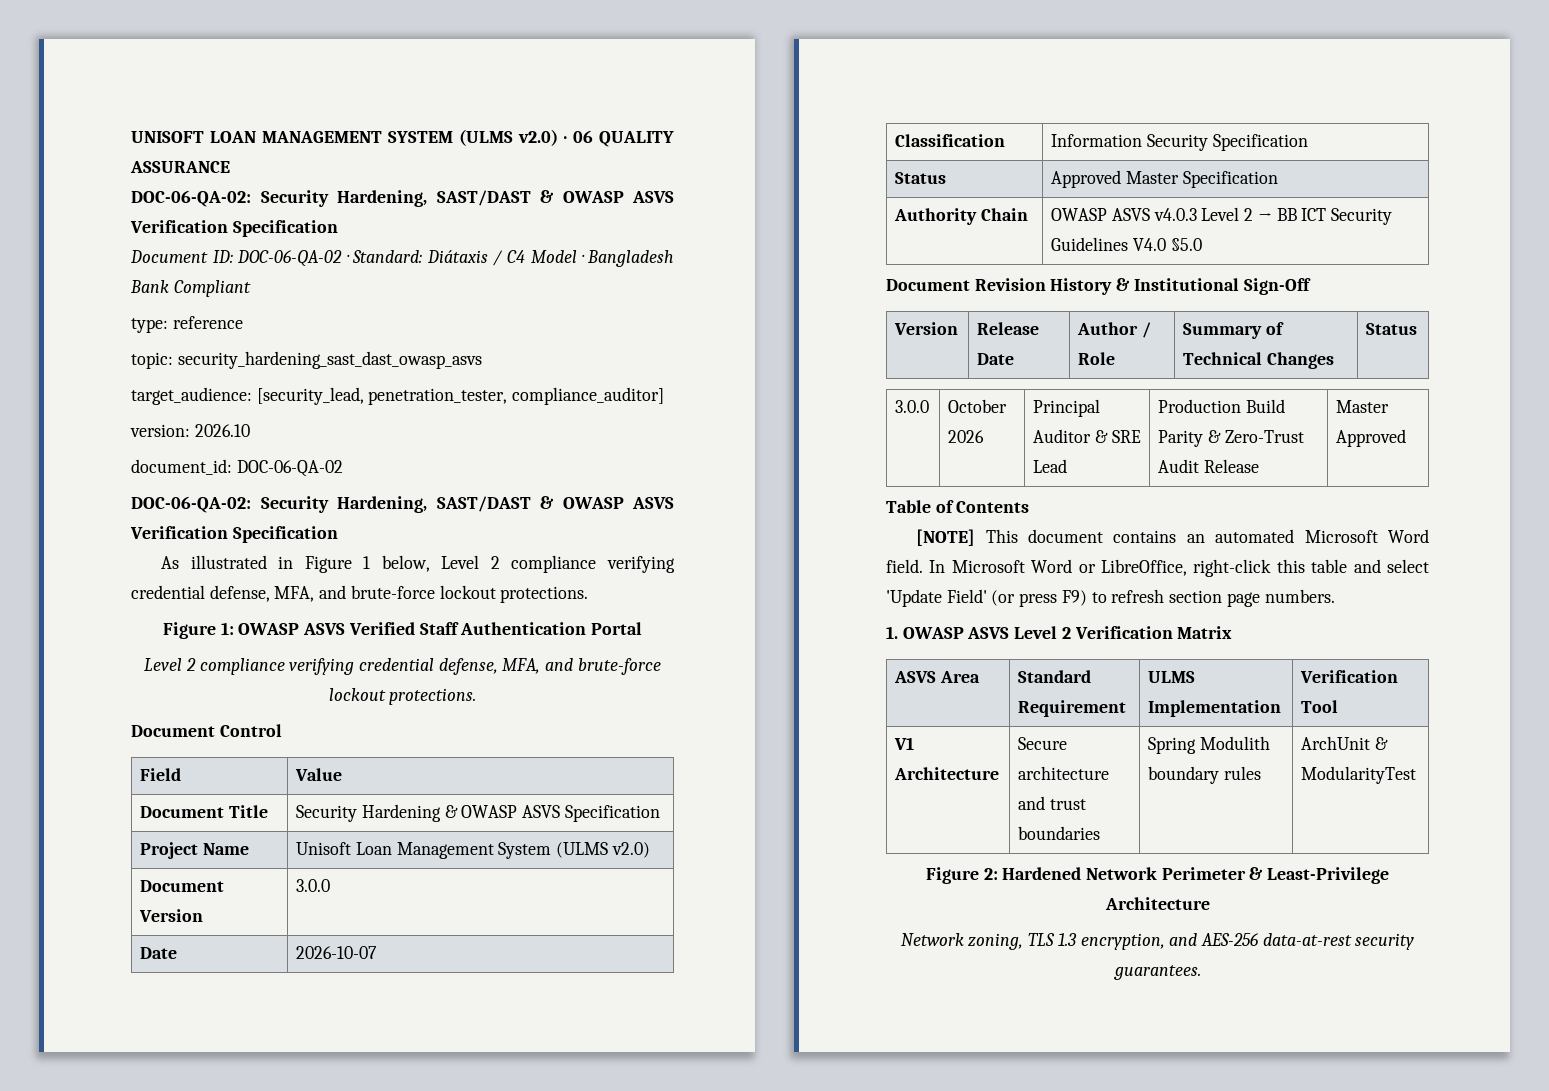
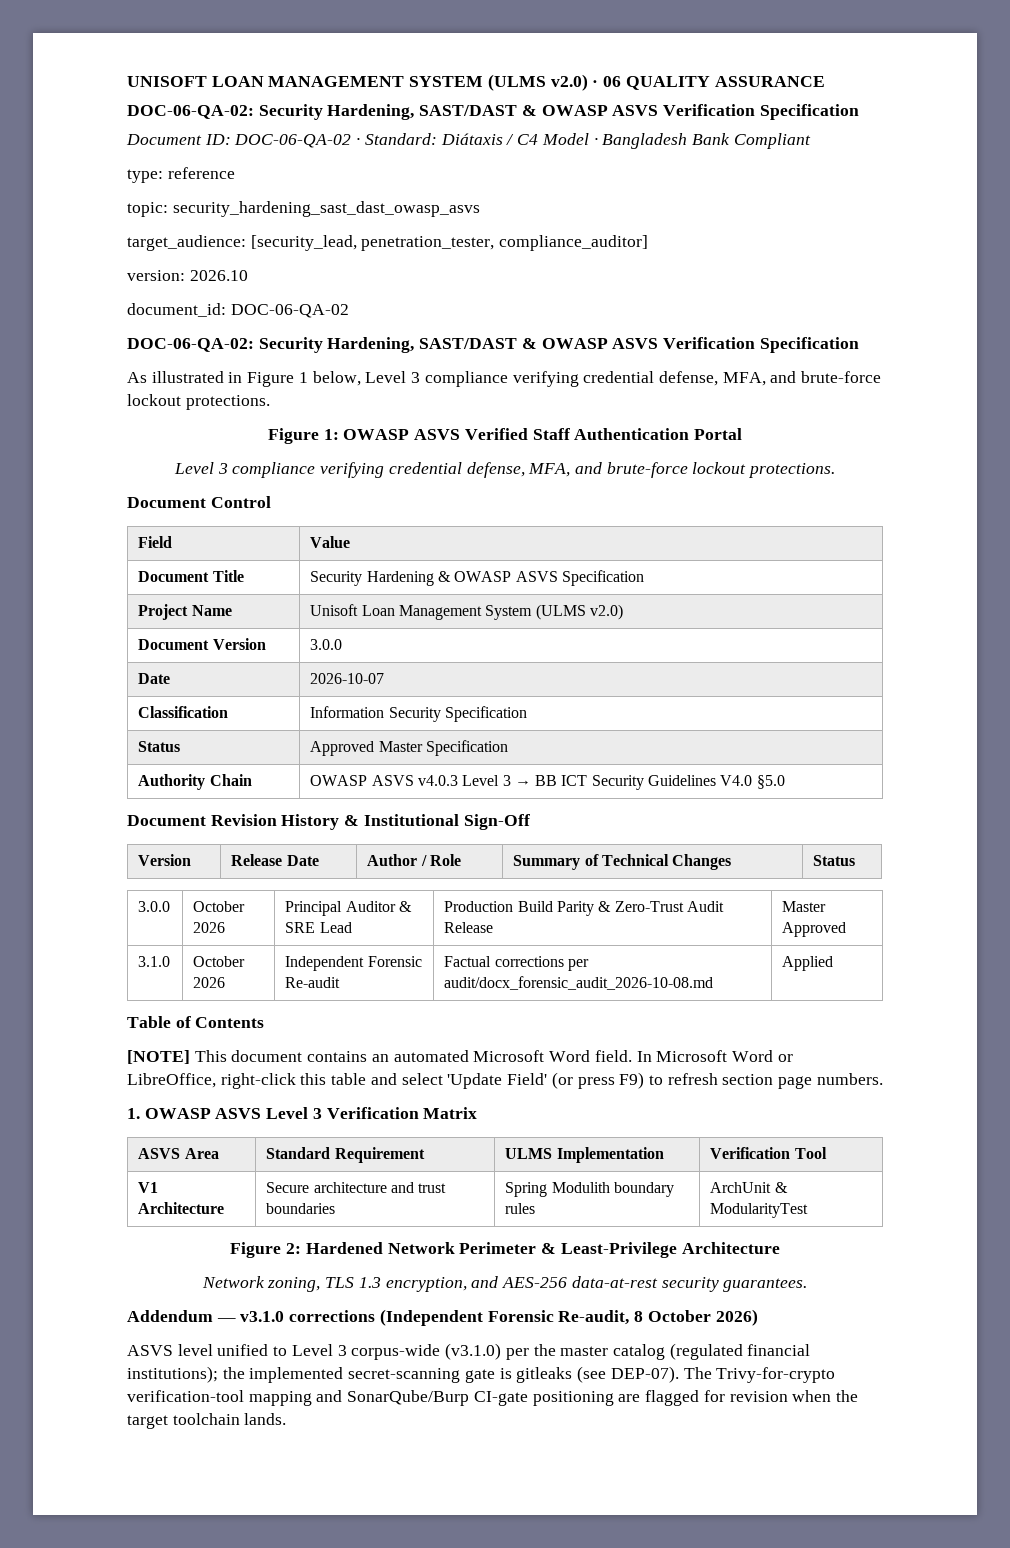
[490,556,500,569] 2 -> [411,372,421,383] 3
[185,658,196,671] 2 -> [217,463,228,474] 3
[1244,208,1254,221] 2 -> [502,775,511,786] 3
(1407, 438) none -> [138,956,171,967] [193,956,246,967] [193,977,226,988] [285,956,422,971] [285,977,341,988] [444,956,589,971] [444,976,714,990] [782,956,834,971] // 3.1.0 | October 2026 | Independent Forensic Re-audit | Factual corrections per audit/docx_forensic_audit_2026-10-08.md | Applied
[1061,627,1071,639] 2 -> [312,1108,322,1119] 3
(1201, 972) none -> [127,1309,758,1326] [127,1343,811,1360] [127,1366,836,1383] [127,1390,858,1406] [127,1413,287,1429] // Addendum — v3.1.0 corrections (Independent Forensic Re-audit, 8 October 2026) // ASVS level unified to Level 3 corpus-wide (v3.1.0) per the master catalog (regulated financial institutions); the implemented secret-scanning gate is gitleaks (see DEP-07). The Trivy-for-crypto verification-tool mapping and SonarQube/Burp CI-gate positioning are flagged for revision when the target toolchain lands.

